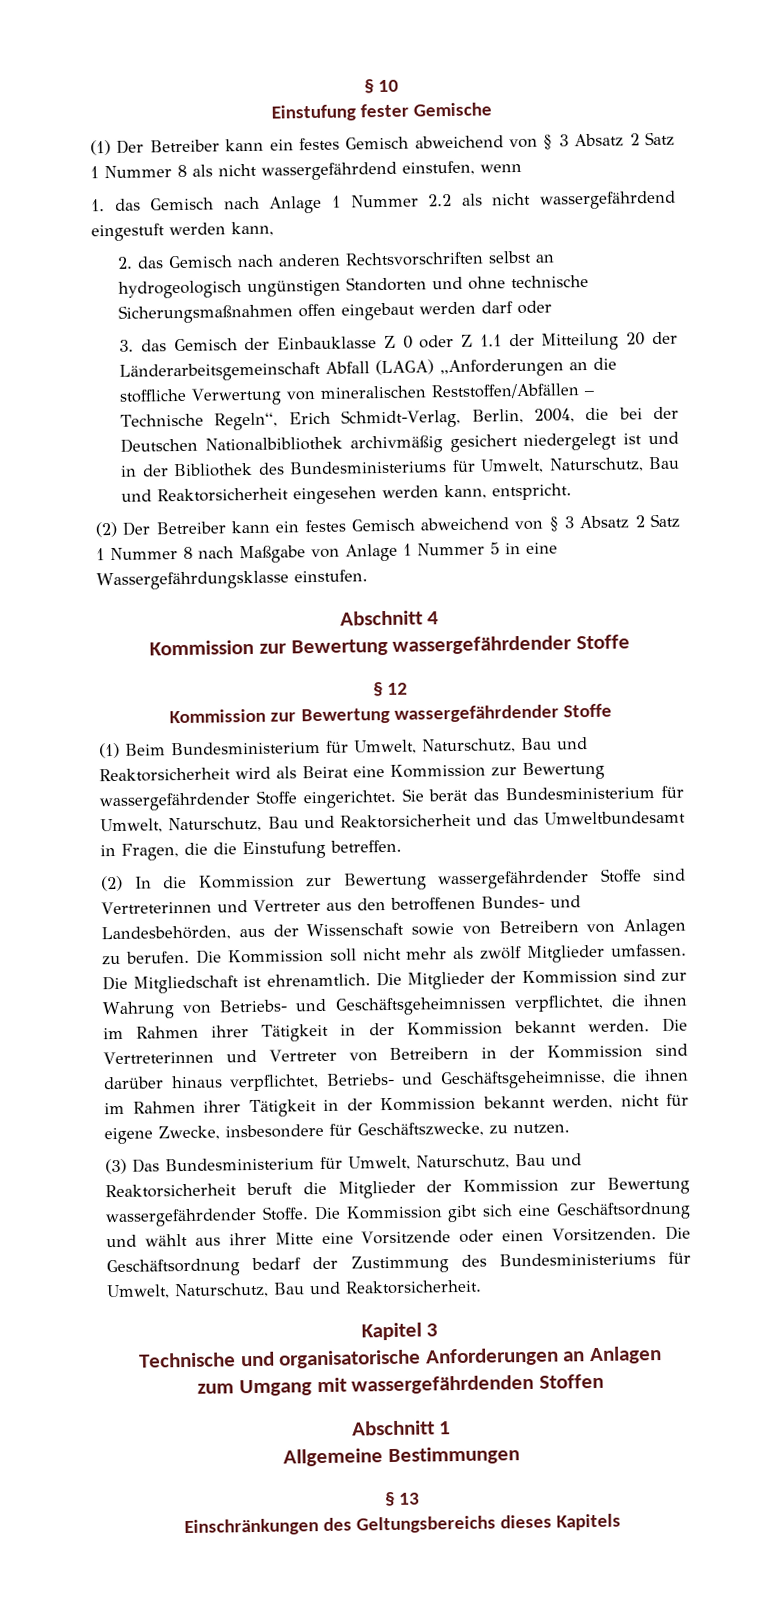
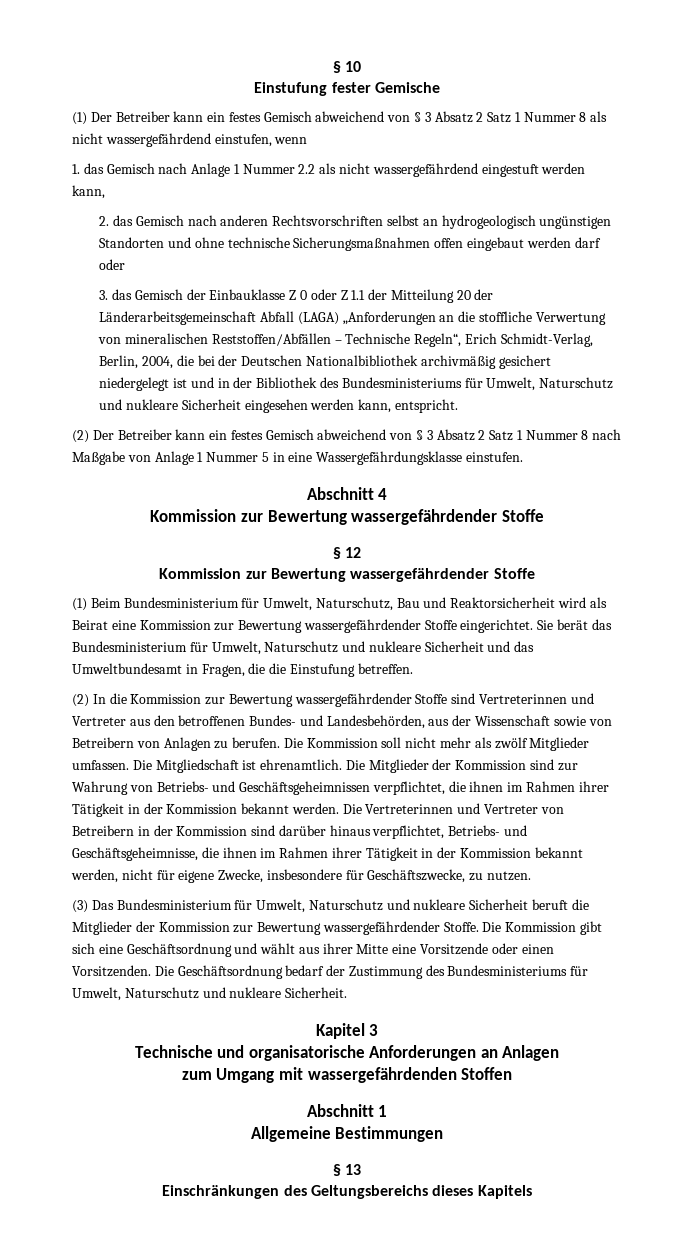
[548,456,680,473] [121,487,290,503] Naturschutz, Bau und Reaktorsicherheit -> [539,377,614,389] [99,399,241,410] Naturschutz und nukleare Sicherheit
[168,813,473,833] Naturschutz, Bau und Reaktorsicherheit -> [264,641,484,653] Naturschutz und nukleare Sicherheit
[416,1153,582,1170] [105,1183,237,1199] Naturschutz, Bau und Reaktorsicherheit -> [308,899,529,911] Naturschutz und nukleare Sicherheit
[174,1279,482,1299] Naturschutz, Bau und Reaktorsicherheit. -> [124,987,348,999] Naturschutz und nukleare Sicherheit.

